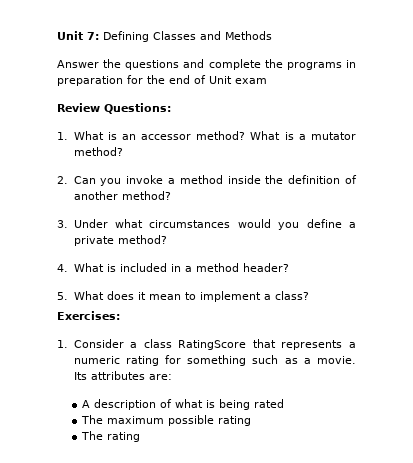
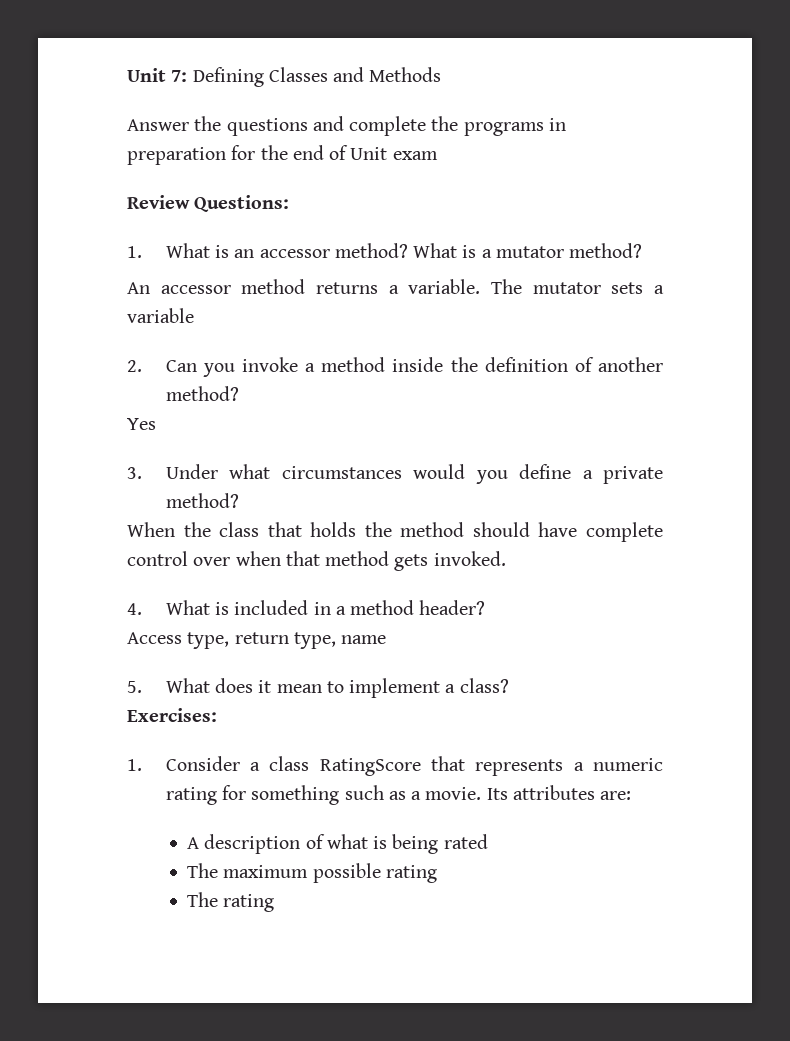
(123, 151) none -> [127,279,665,294] [127,308,194,323] // An accessor method returns a variable. The mutator sets a variable
(171, 195) none -> [127,418,156,430] // Yes
(167, 239) none -> [127,522,663,542] [127,551,506,571] // When the class that holds the method should have complete control over when that method gets invoked.
(289, 267) none -> [127,632,387,649] // Access type, return type, name

